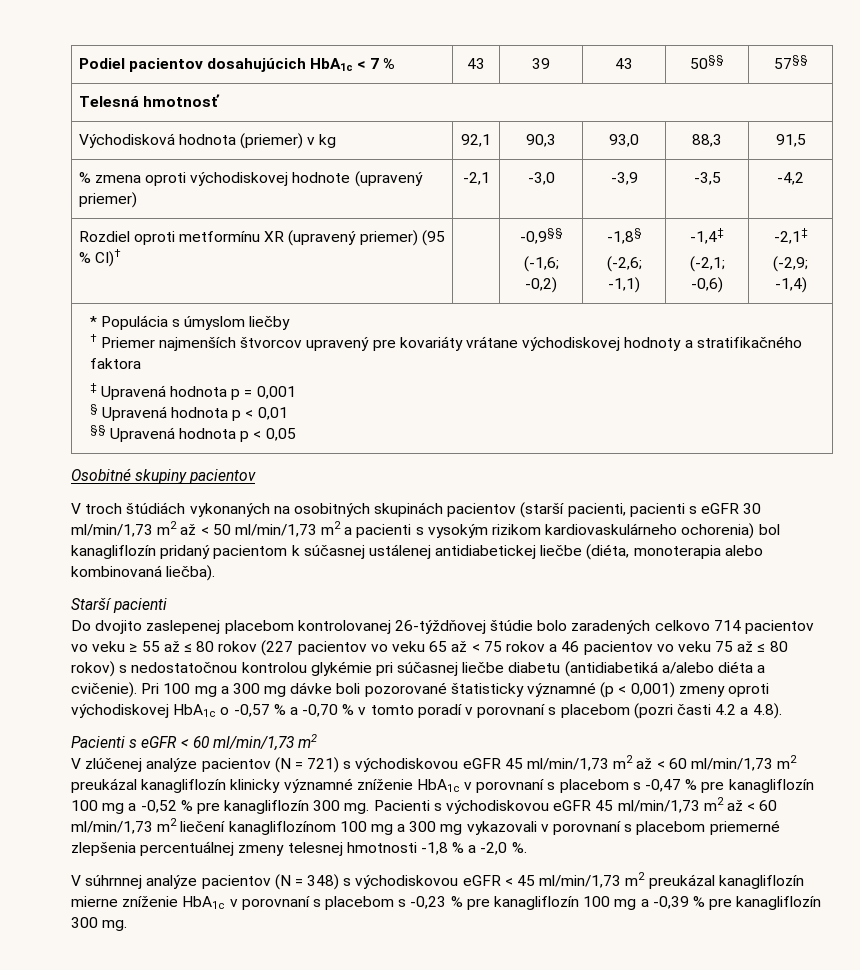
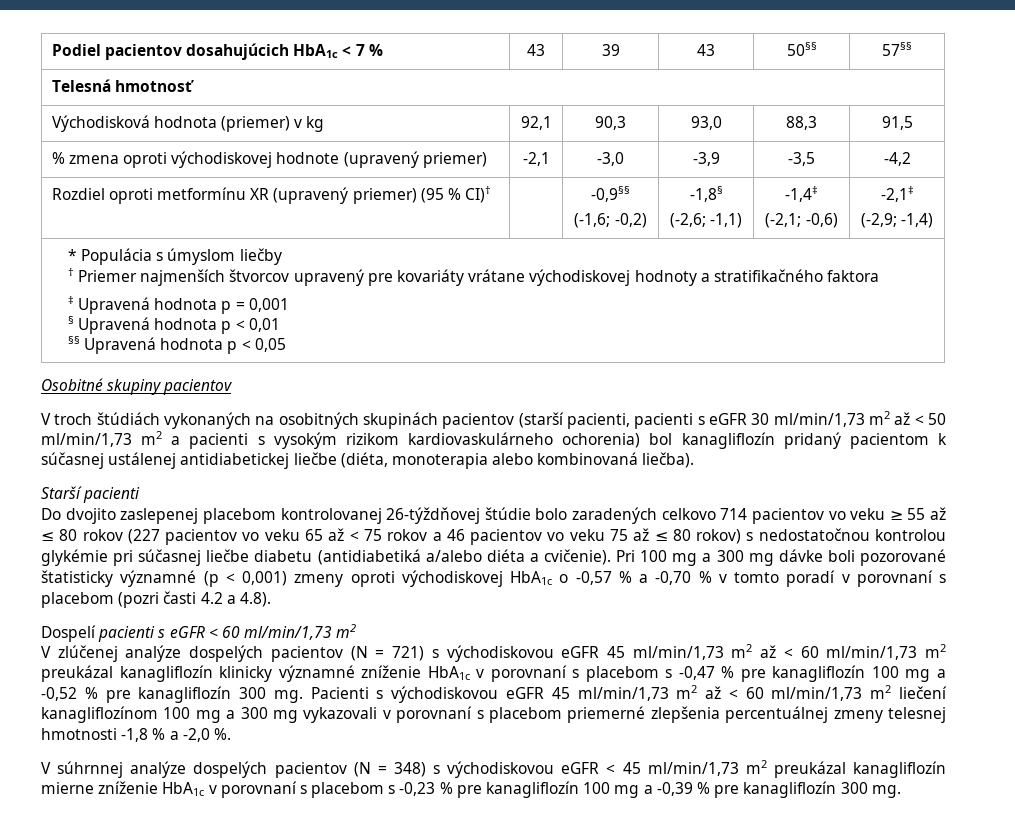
[71,736,125,748] Pacienti -> [41,625,156,642] Dospelí pacienti
(198, 765) none -> [189,645,264,662] dospelých
(198, 882) none -> [193,761,268,778] dospelých

